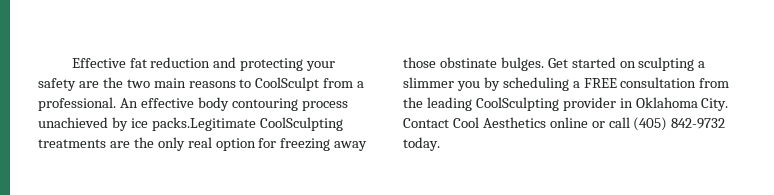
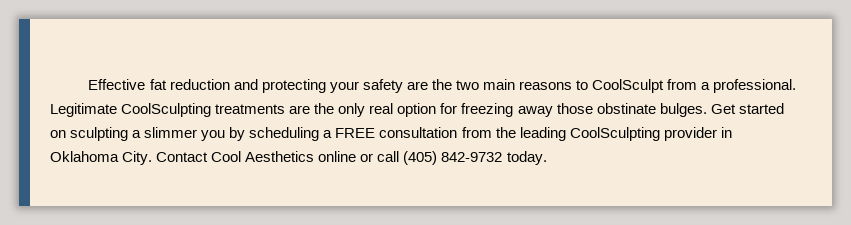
[119,97,348,111] [38,117,256,131] An effective body contouring process unachieved by ice packs.Legitimate -> [50,103,117,117] Legitimate

